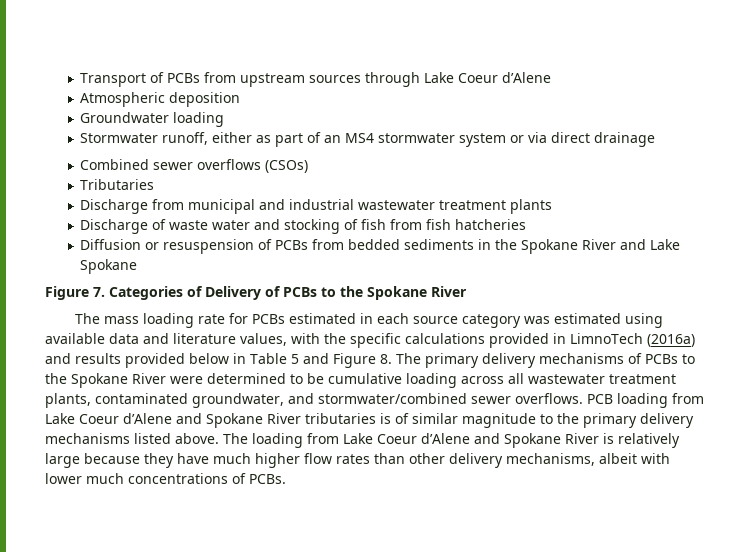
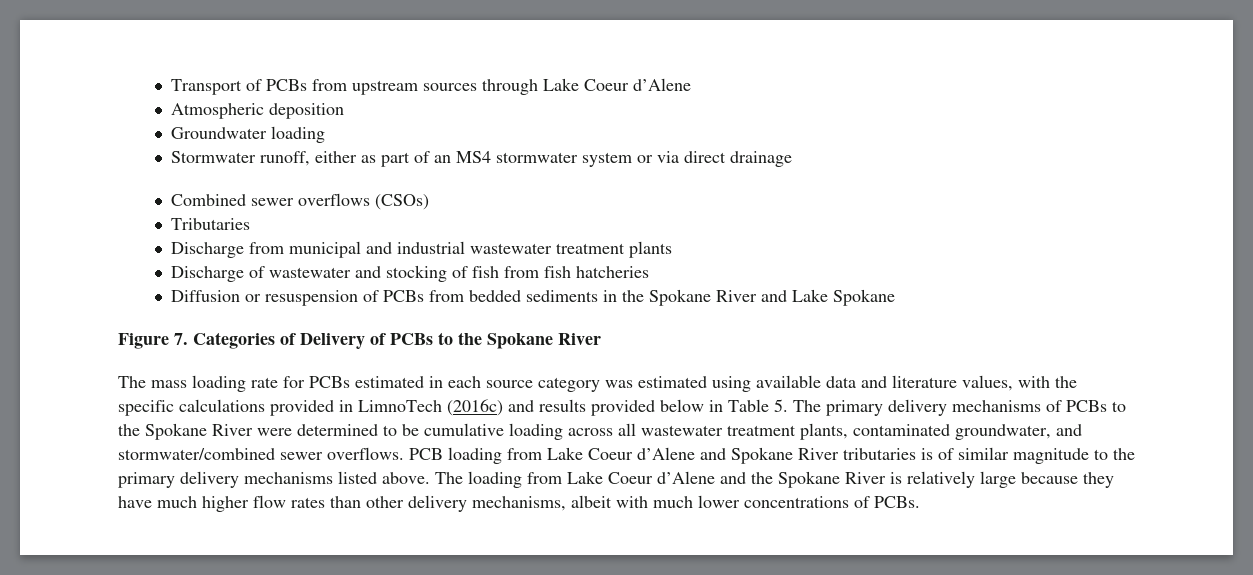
[169,220,251,230] waste water -> [269,267,352,278] wastewater
[647,334,695,347] (2016a) -> [447,399,503,416] (2016c)
[291,353,392,368] 5 and Figure 8. -> [774,399,788,412] 5.
(500, 438) none -> [751,472,773,484] the
[45,473,124,484] lower much -> [653,495,740,508] much lower

